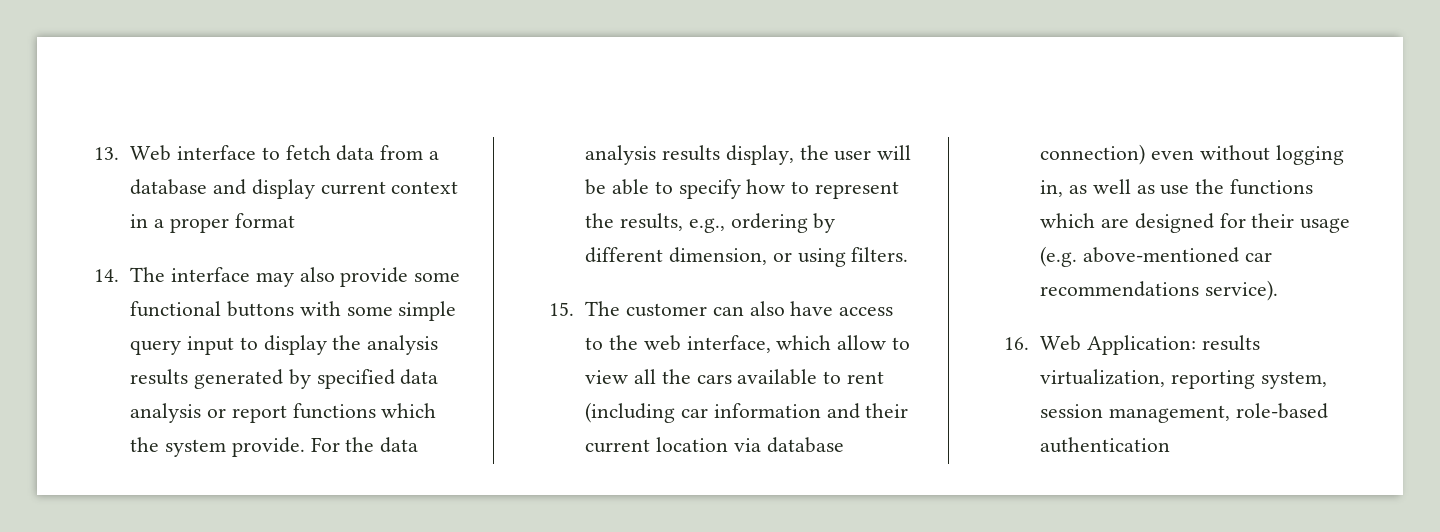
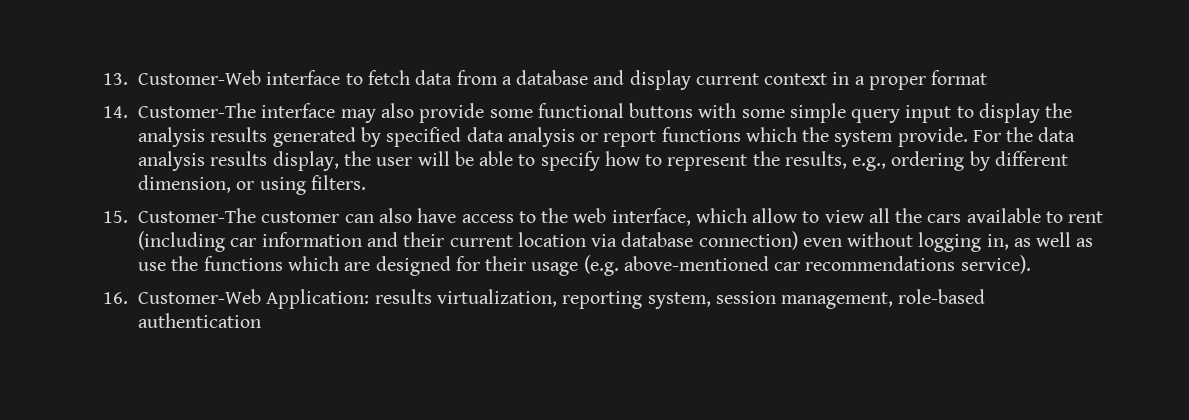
[130,145,172,161] Web -> [138,70,262,85] Customer-Web
[130,267,166,282] The -> [138,103,257,118] Customer-The
[585,301,621,316] The -> [138,208,257,223] Customer-The
[1040,335,1082,351] Web -> [138,289,262,304] Customer-Web

